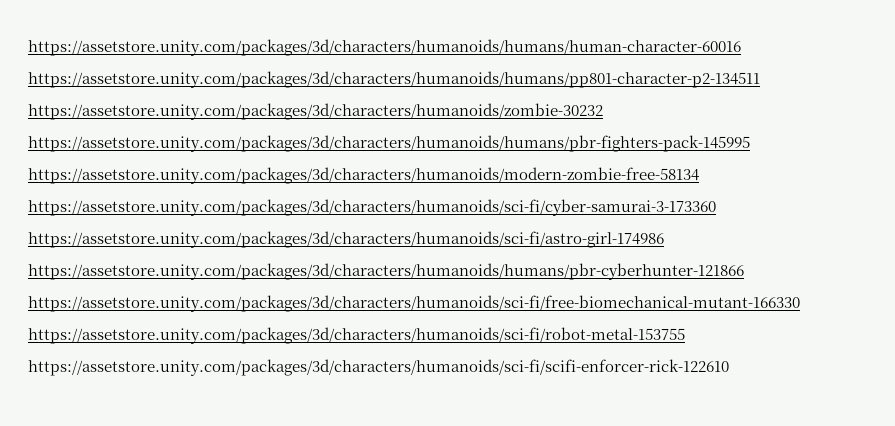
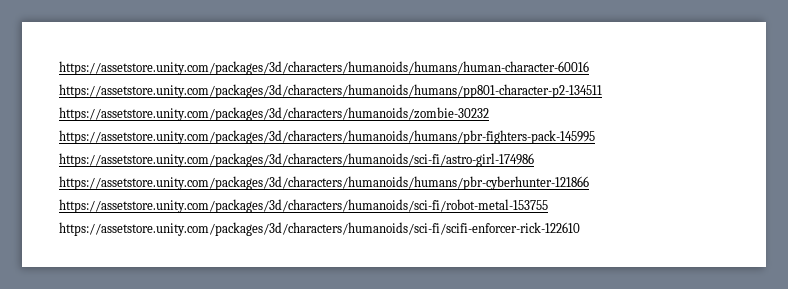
[28,167,699,184] [28,199,716,216] // https://assetstore.unity.com/packages/3d/characters/humanoids/modern-zombie-free-58134 // https://assetstore.unity.com/packages/3d/characters/humanoids/sci-fi/cyber-samurai-3-173360 -> (595, 137) none
[28,295,800,312] // https://assetstore.unity.com/packages/3d/characters/humanoids/sci-fi/free-biomechanical-mutant-166330 -> (589, 183) none

